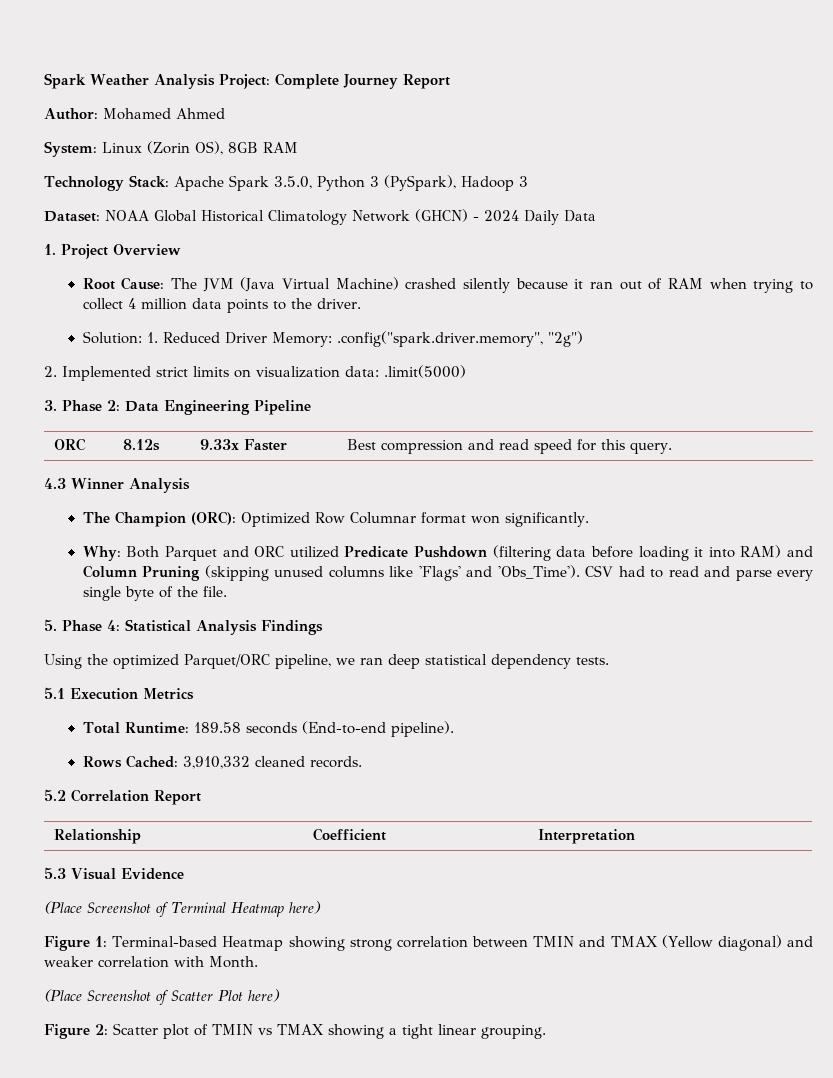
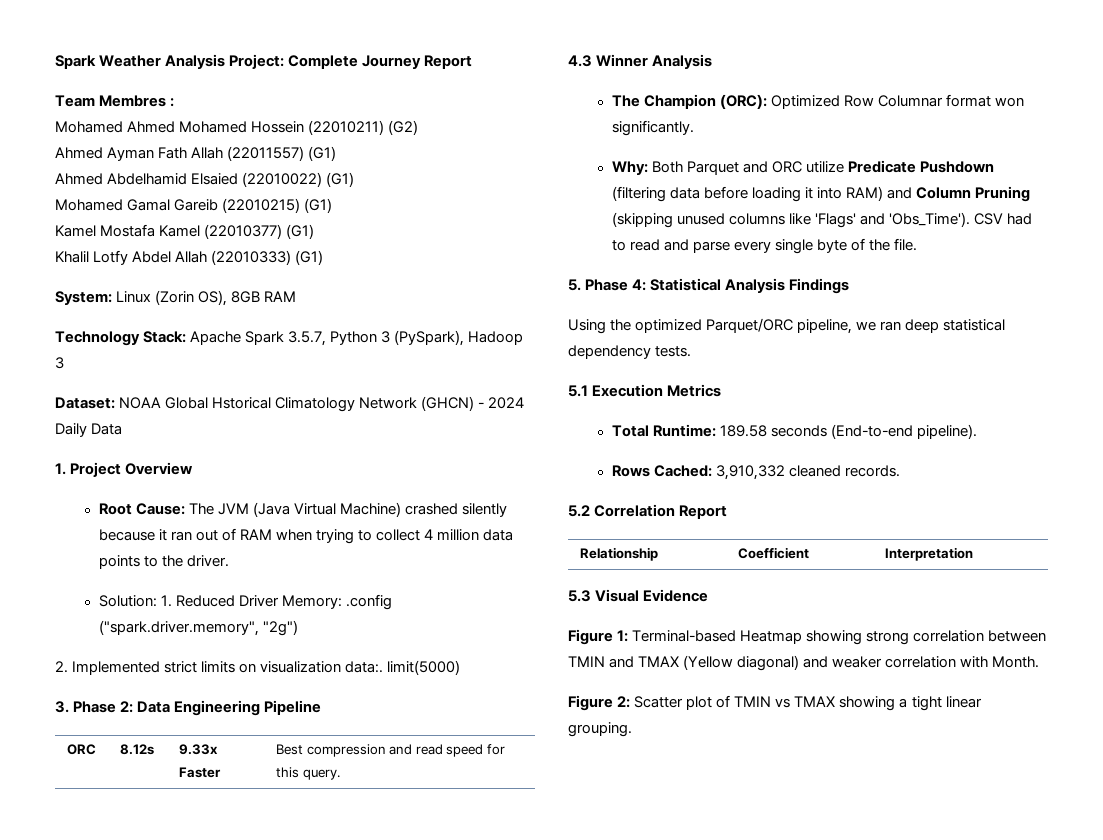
[44,108,98,120] Author: -> [55,95,175,107] Team Membres : //
(225, 113) none -> [179,120,419,135] [55,146,337,161] [55,172,355,187] [55,198,333,213] [55,224,315,239] [55,250,324,265] Mohamed Hossein (22010211) (G2) // Ahmed Ayman Fath Allah (22011557) (G1) // Ahmed Abdelhamid Elsaied (22010022) (G1) // Mohamed Gamal Gareib (22010215) (G1) // Kamel Mostafa Kamel (22010377) (G1) // Khalil Lotfy Abdel Allah (22010333) (G1)
[273,176,312,189] 3.5.0, -> [288,331,327,346] 3.5.7,
[201,210,264,222] Historical -> [212,397,272,409] Hstorical
[336,331,543,347] .config("spark.driver.memory", -> [346,594,393,610] [98,620,259,636] .config ("spark.driver.memory",
[345,365,466,378] data: .limit(5000) -> [345,660,461,675] data:. limit(5000)
[289,546,339,558] utilized -> [806,161,845,173] utilize
[44,901,321,917] // (Place Screenshot of Terminal Heatmap here) -> (709, 595) none
[44,989,280,1005] // (Place Screenshot of Scatter Plot here) -> (1040, 662) none

